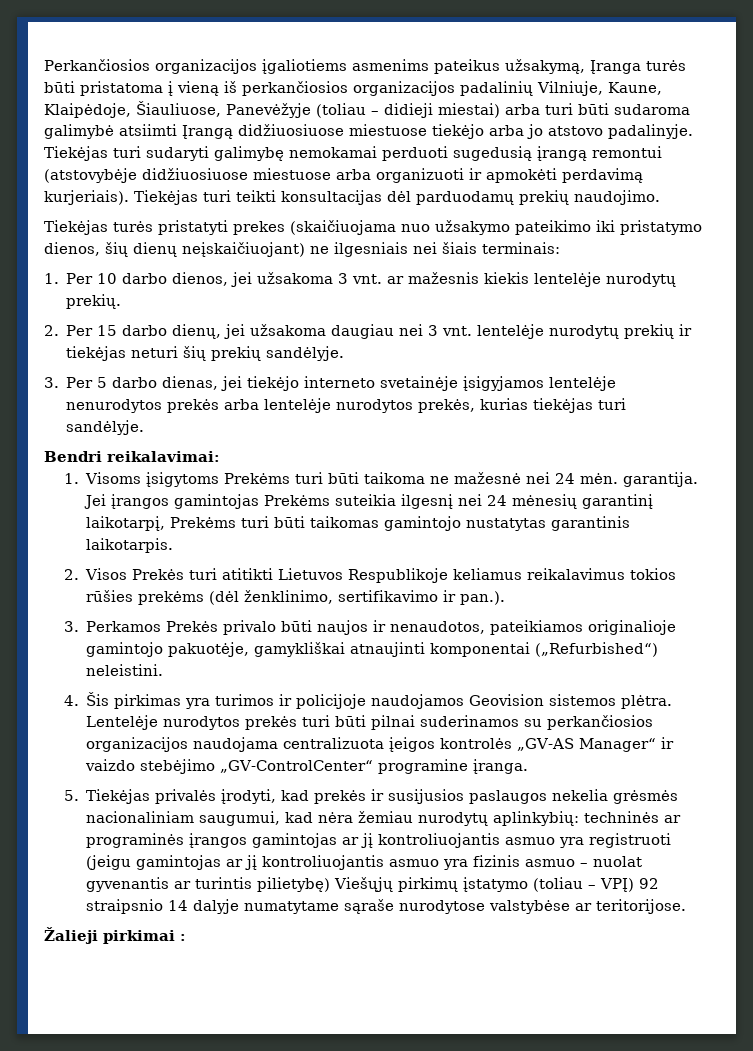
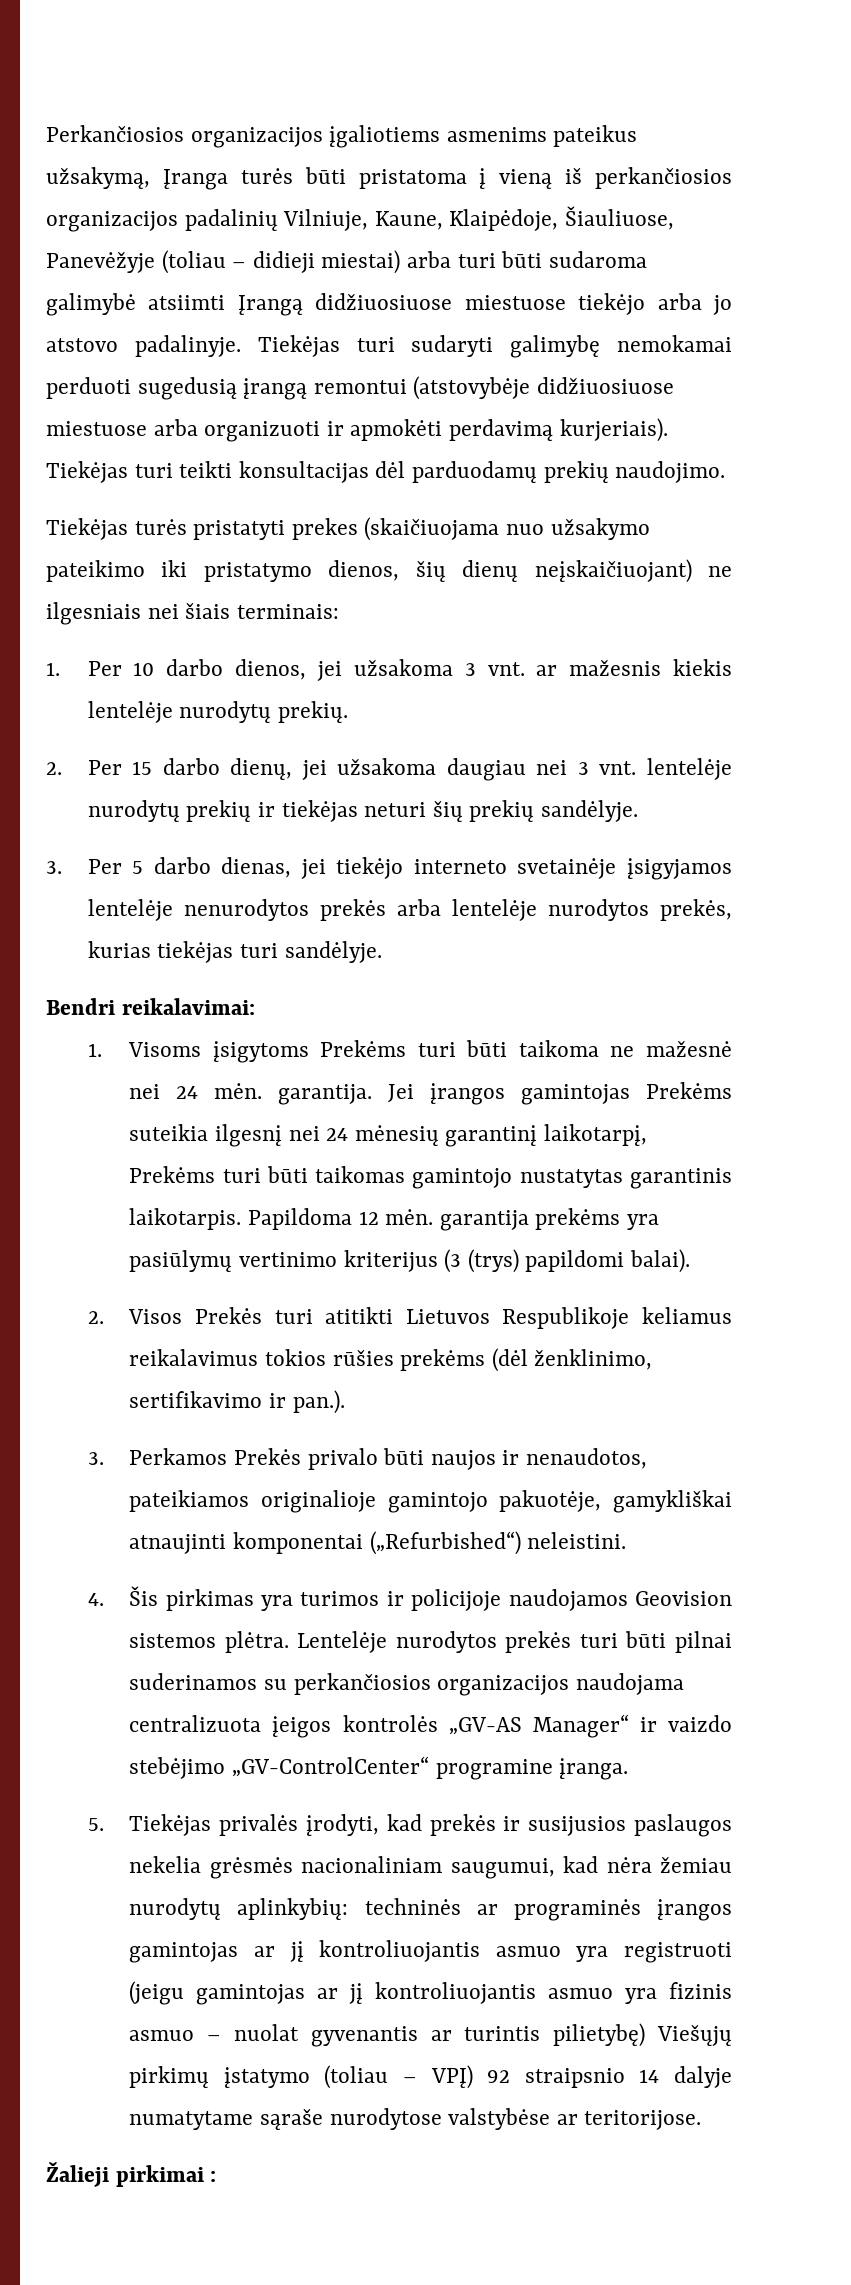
(173, 545) none -> [247,1208,659,1231] [129,1249,690,1273] Papildoma 12 mėn. garantija prekėms yra pasiūlymų vertinimo kriterijus (3 (trys) papildomi balai).

